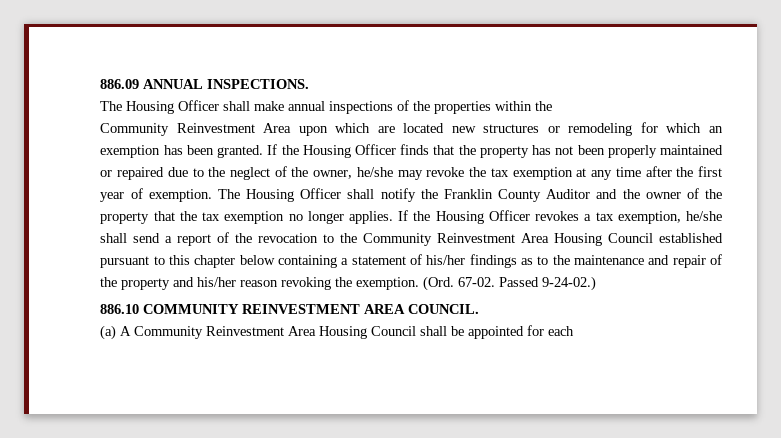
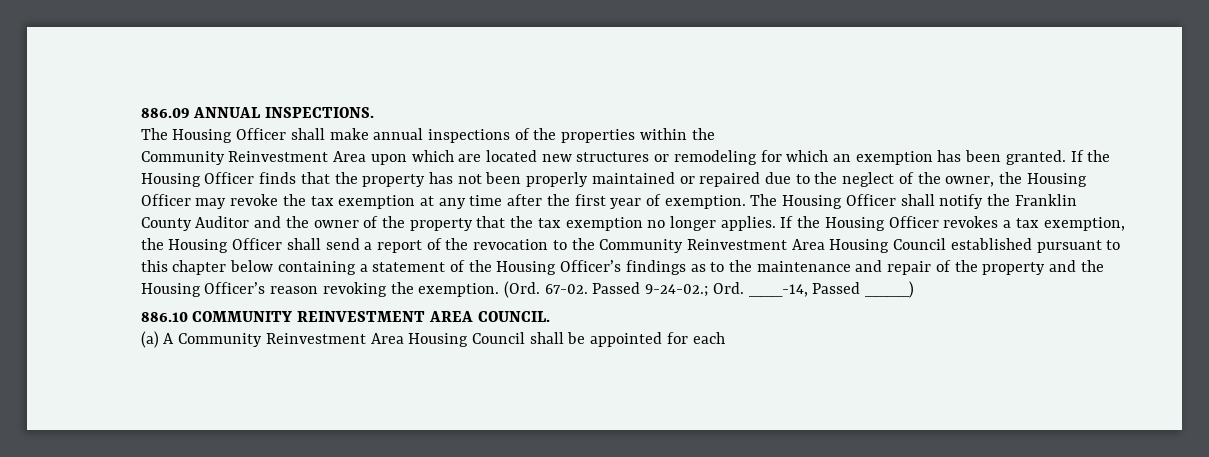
[356,167,393,177] he/she -> [999,172,1087,187] [140,194,191,206] the Housing Officer
[686,211,722,221] he/she -> [140,238,283,253] the Housing Officer
[426,255,466,265] his/her -> [468,260,622,275] the Housing Officer’s
[197,277,237,287] his/her -> [1080,260,1104,272] [140,282,266,297] the Housing Officer’s
[542,276,597,291] 9-24-02.) -> [645,281,915,298] 9-24-02.; Ord. ___-14, Passed ____)

